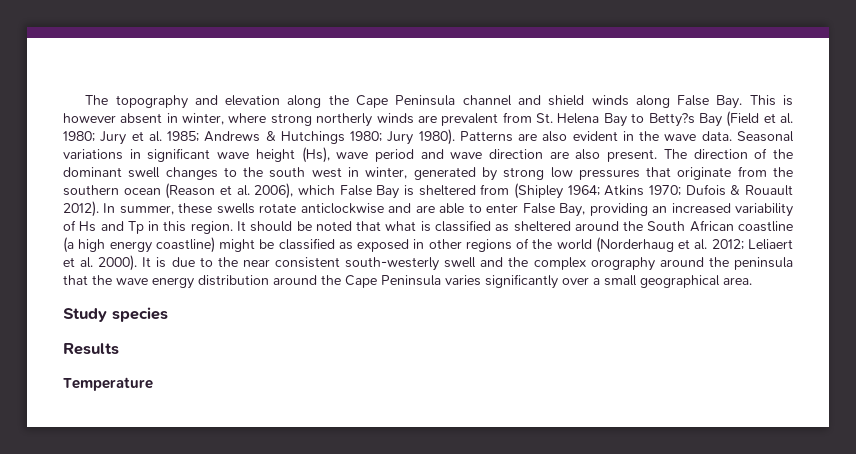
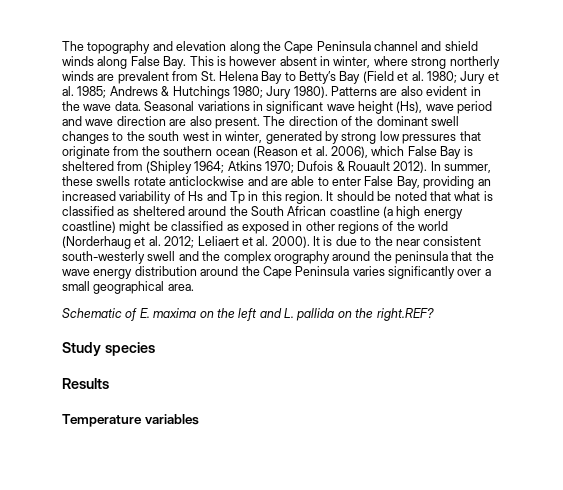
[648,113,695,127] Betty?s -> [299,71,336,84] Betty’s
(752, 281) none -> [62,308,434,321] // Schematic of E. maxima on the left and L. pallida on the right.REF?
(153, 384) none -> [144,414,199,425] variables

